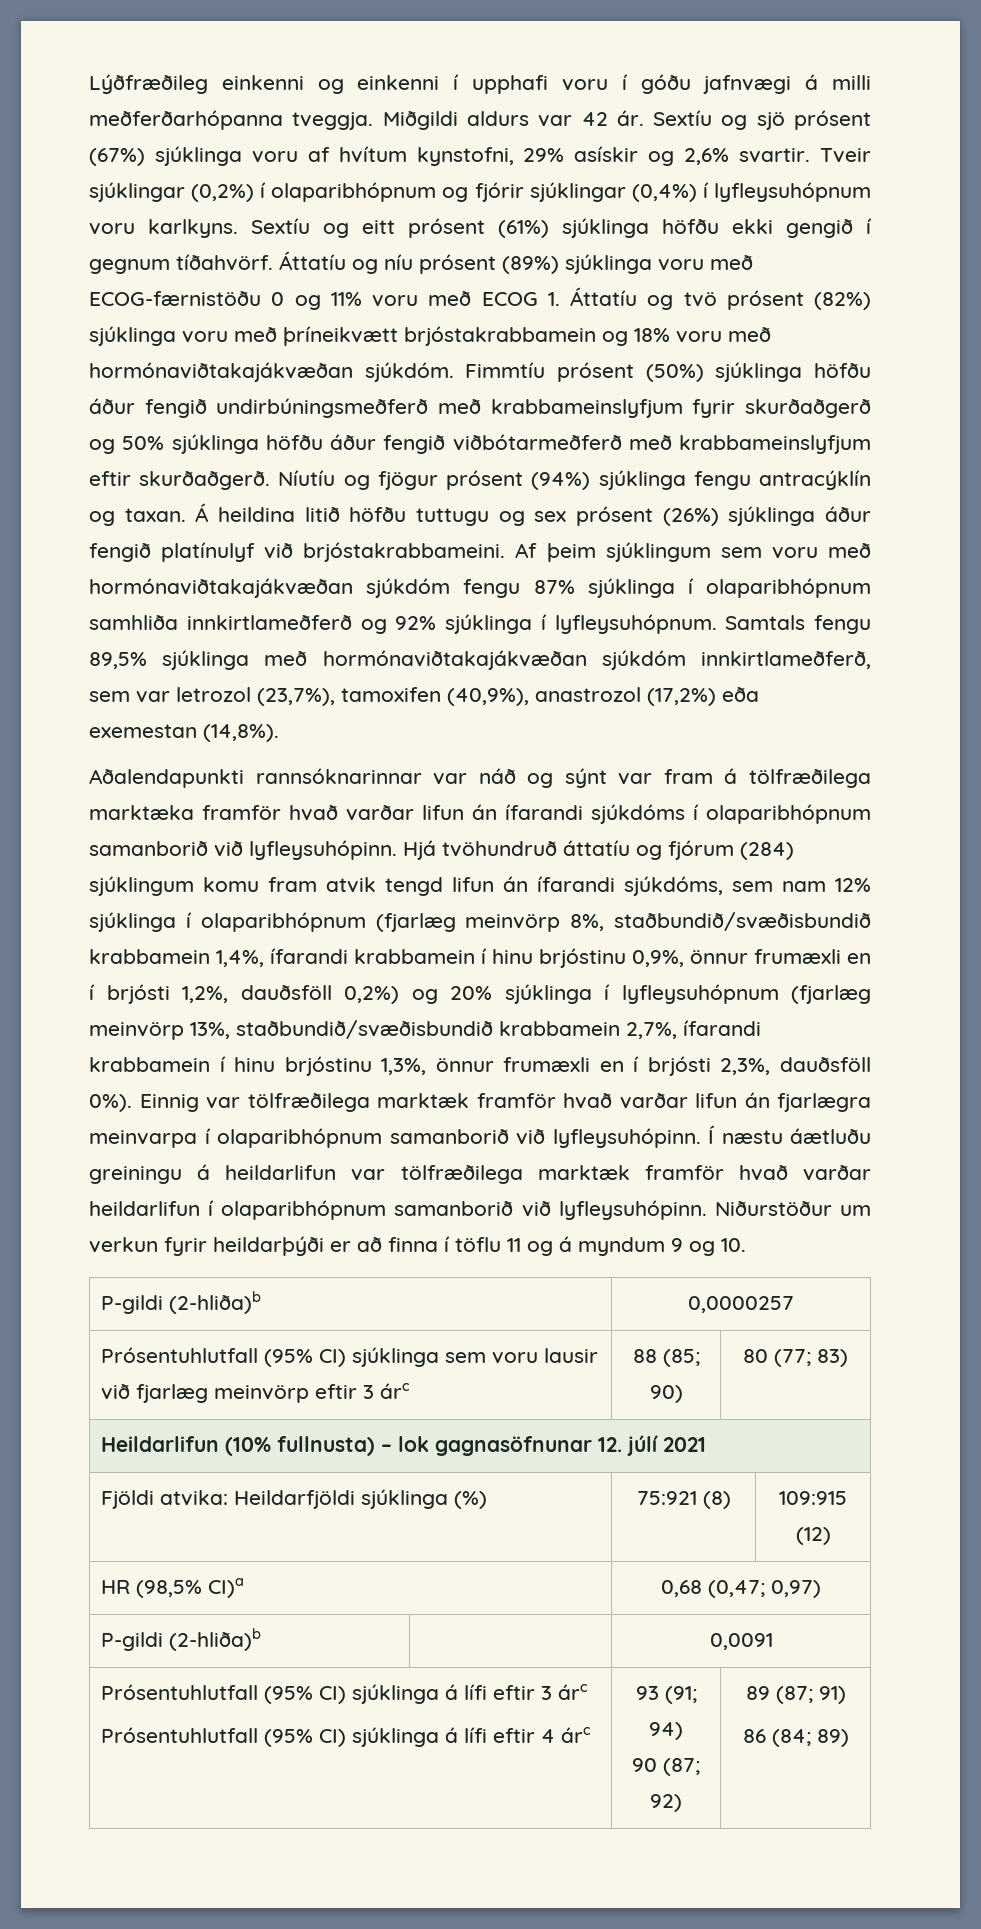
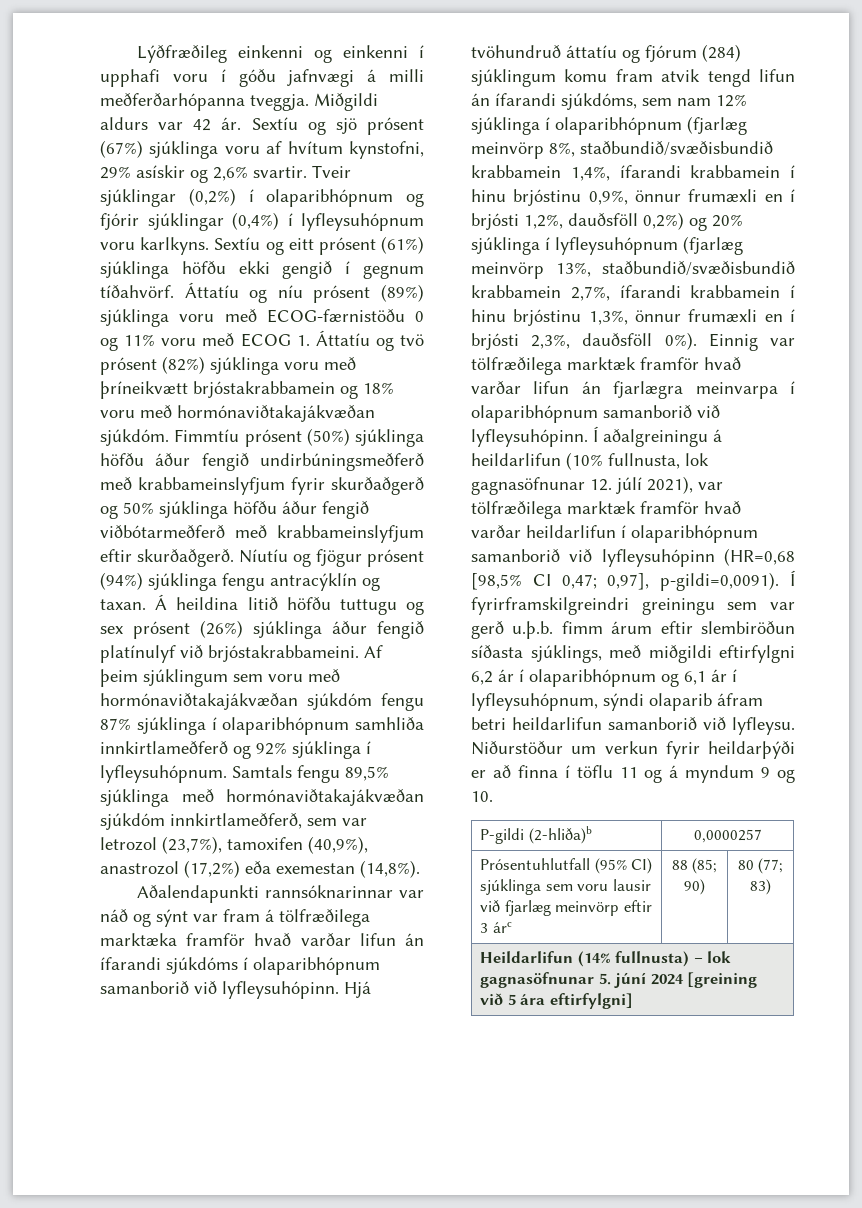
[721,1128,871,1144] [89,1164,337,1184] næstu áætluðu greiningu á heildarlifun -> [603,429,722,447] [471,452,709,470] [471,476,693,495] aðalgreiningu á heildarlifun (10% fullnusta, lok gagnasöfnunar 12. júlí 2021),
[558,1200,707,1220] lyfleysuhópinn. -> [601,548,795,567] [471,570,796,591] [471,597,795,615] [471,621,795,639] [471,645,795,663] [471,669,737,687] [471,693,763,711] [471,717,795,735] lyfleysuhópinn (HR=0,68 [98,5% CI 0,47; 0,97], p-gildi=0,0091). Í fyrirframskilgreindri greiningu sem var gerð u.þ.b. fimm árum eftir slembiröðun síðasta sjúklings, með miðgildi eftirfylgni 6,2 ár í olaparibhópnum og 6,1 ár í lyfleysuhópnum, sýndi olaparib áfram betri heildarlifun samanborið við lyfleysu.
[225,1437,272,1456] (10% -> [577,951,611,967] (14%
[598,1435,707,1456] [101,1489,488,1509] [636,1491,731,1509] [779,1491,847,1505] [795,1527,831,1545] [101,1578,245,1598] [661,1580,821,1598] [101,1628,262,1651] [709,1633,773,1650] [101,1684,589,1704] [101,1727,592,1747] [635,1686,697,1704] [649,1722,683,1740] [632,1758,700,1776] [650,1794,682,1812] [745,1686,846,1704] [742,1729,849,1747] 12. júlí 2021 // Fjöldi atvika: Heildarfjöldi sjúklinga (%) | 75:921 (8) | 109:915 (12) // HR (98,5% CI)a | 0,68 (0,47; 0,97) // P-gildi (2-hliða)b | | 0,0091 // Prósentuhlutfall (95% CI) sjúklinga á lífi eftir 3 árc // Prósentuhlutfall (95% CI) sjúklinga á lífi eftir 4 árc | 93 (91; 94) // 90 (87; 92) | 89 (87; 91) // 86 (84; 89) -> [598,972,758,988] [480,993,633,1009] 5. júní 2024 [greining við 5 ára eftirfylgni]

